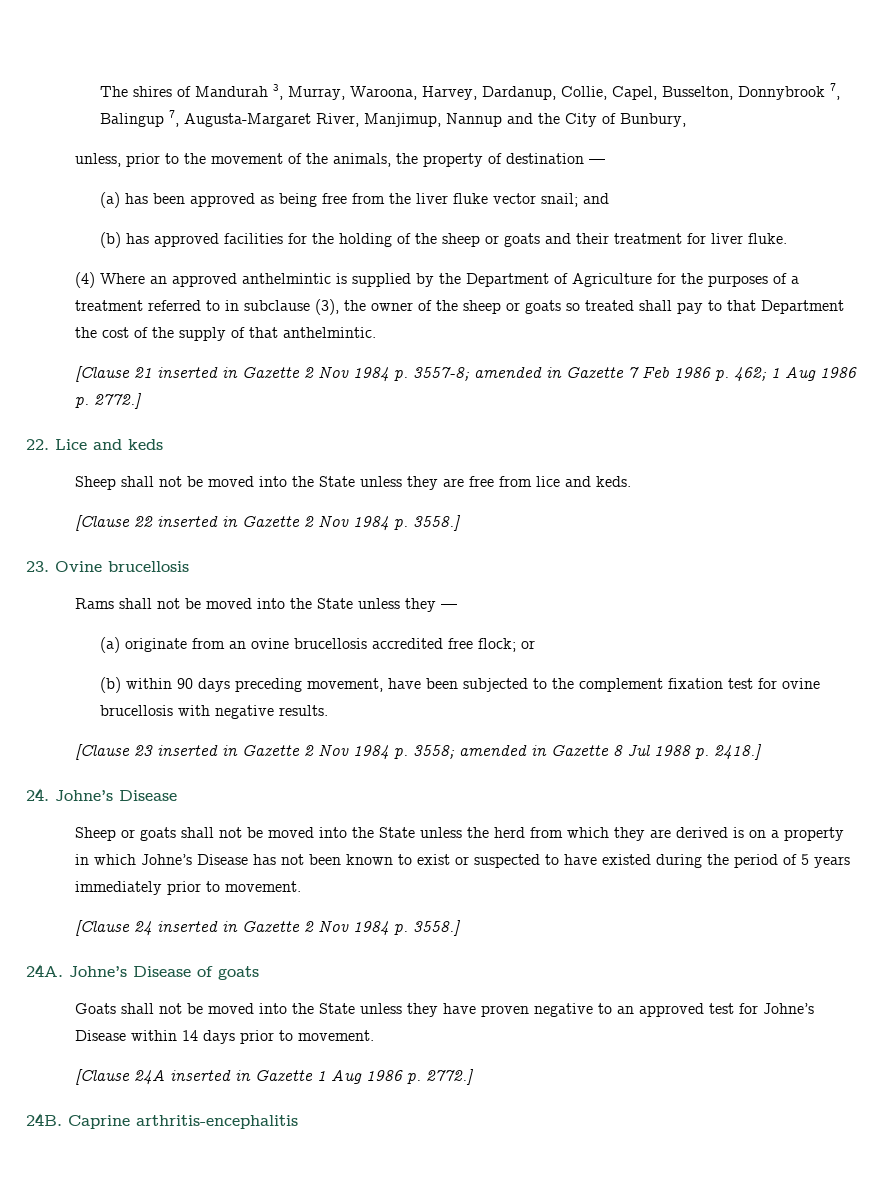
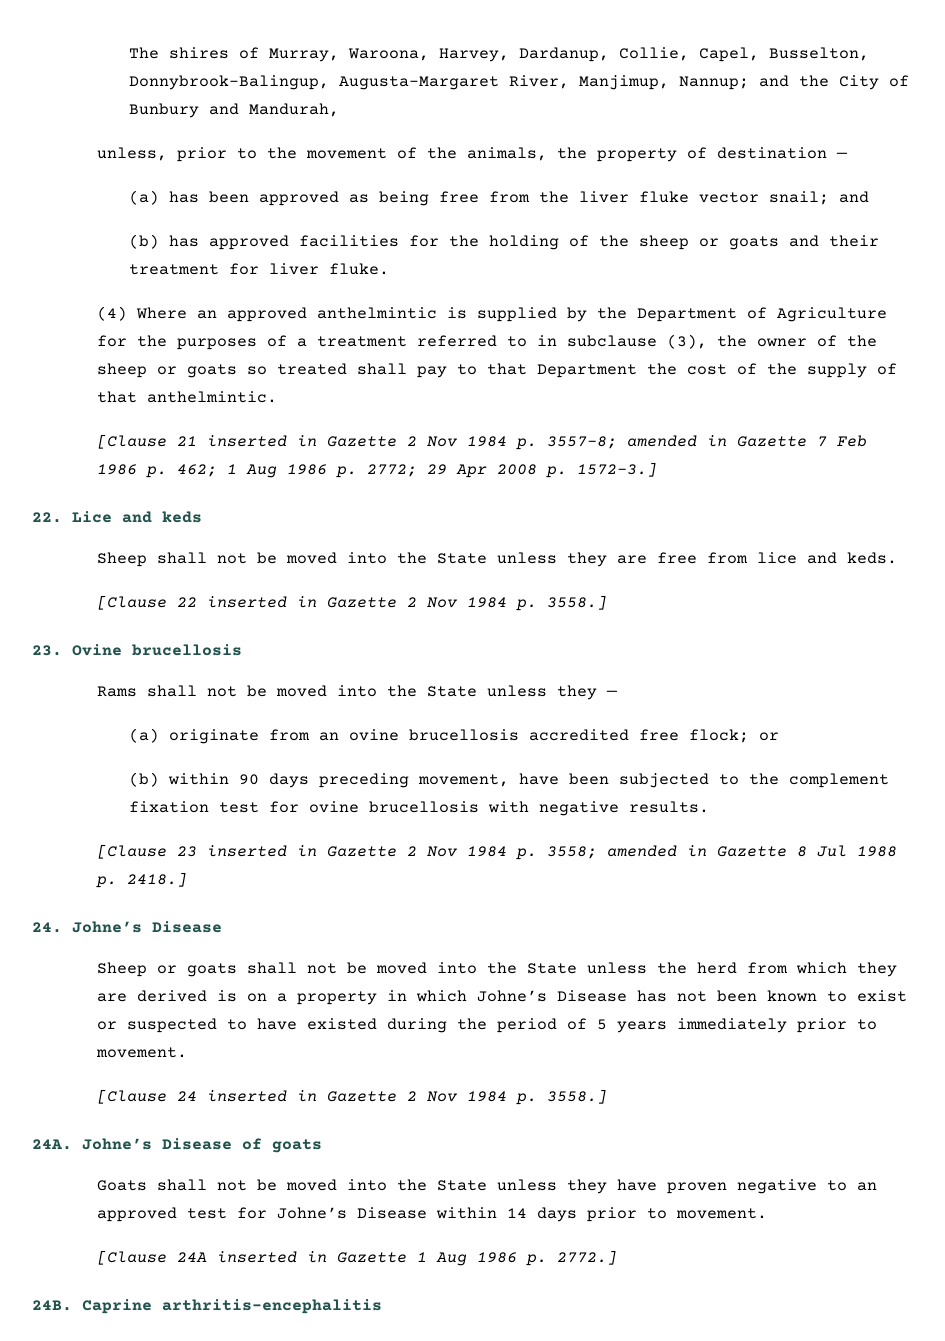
[194,84,283,100] Mandurah 3, -> (260, 53) none
[737,83,840,100] [99,110,179,127] Donnybrook 7, Balingup 7, -> [129,75,330,90] Donnybrook-Balingup,
[445,113,502,127] Nannup -> [679,76,750,90] Nannup;
[619,113,686,127] Bunbury, -> [129,103,340,118] Bunbury and Mandurah,
[94,393,143,409] 2772.] -> [366,462,657,478] 2772; 29 Apr 2008 p. 1572-3.]

